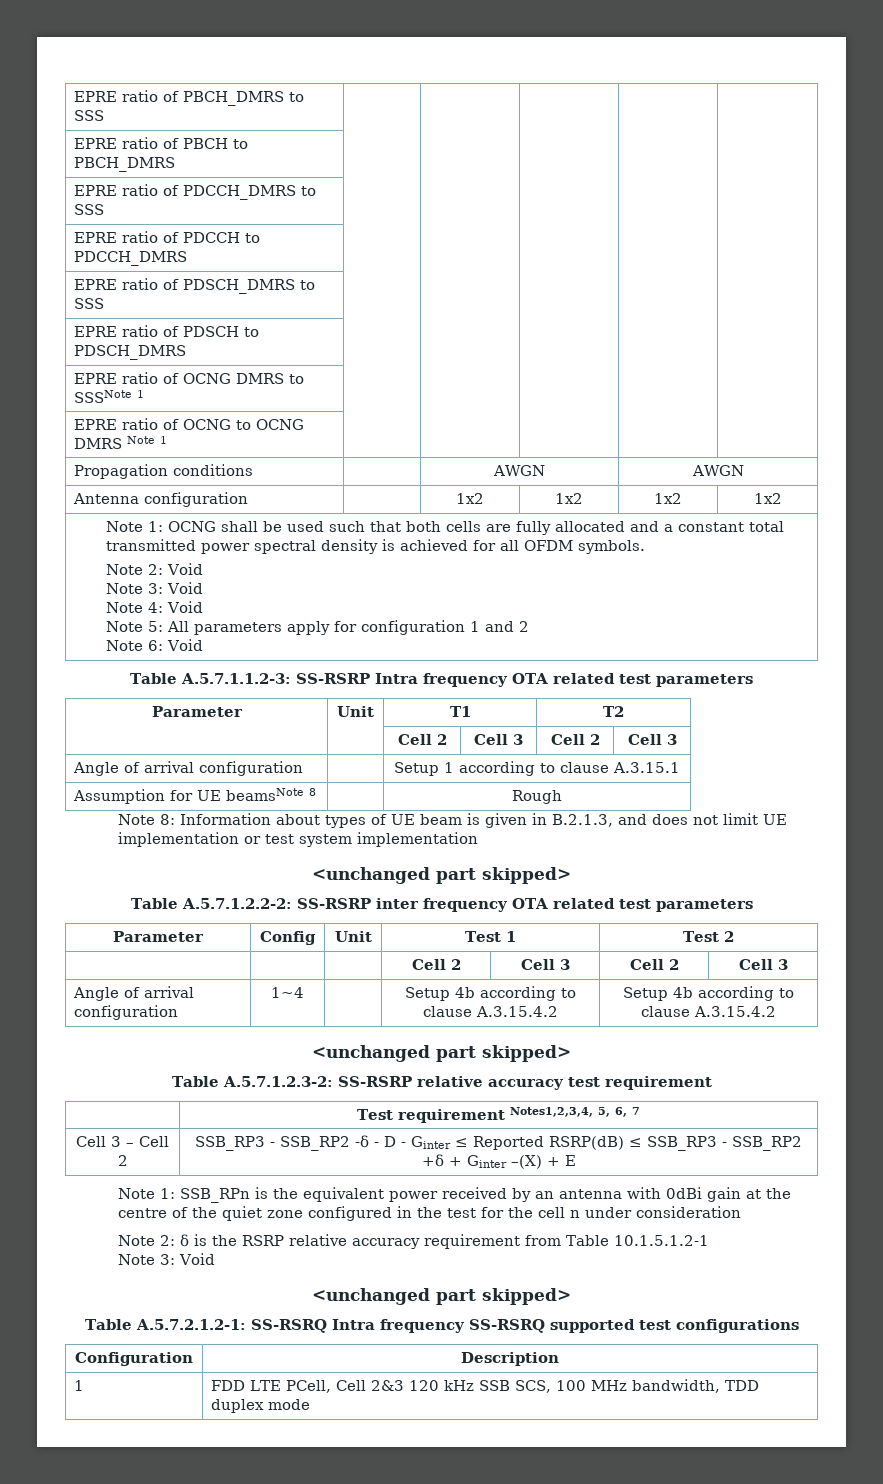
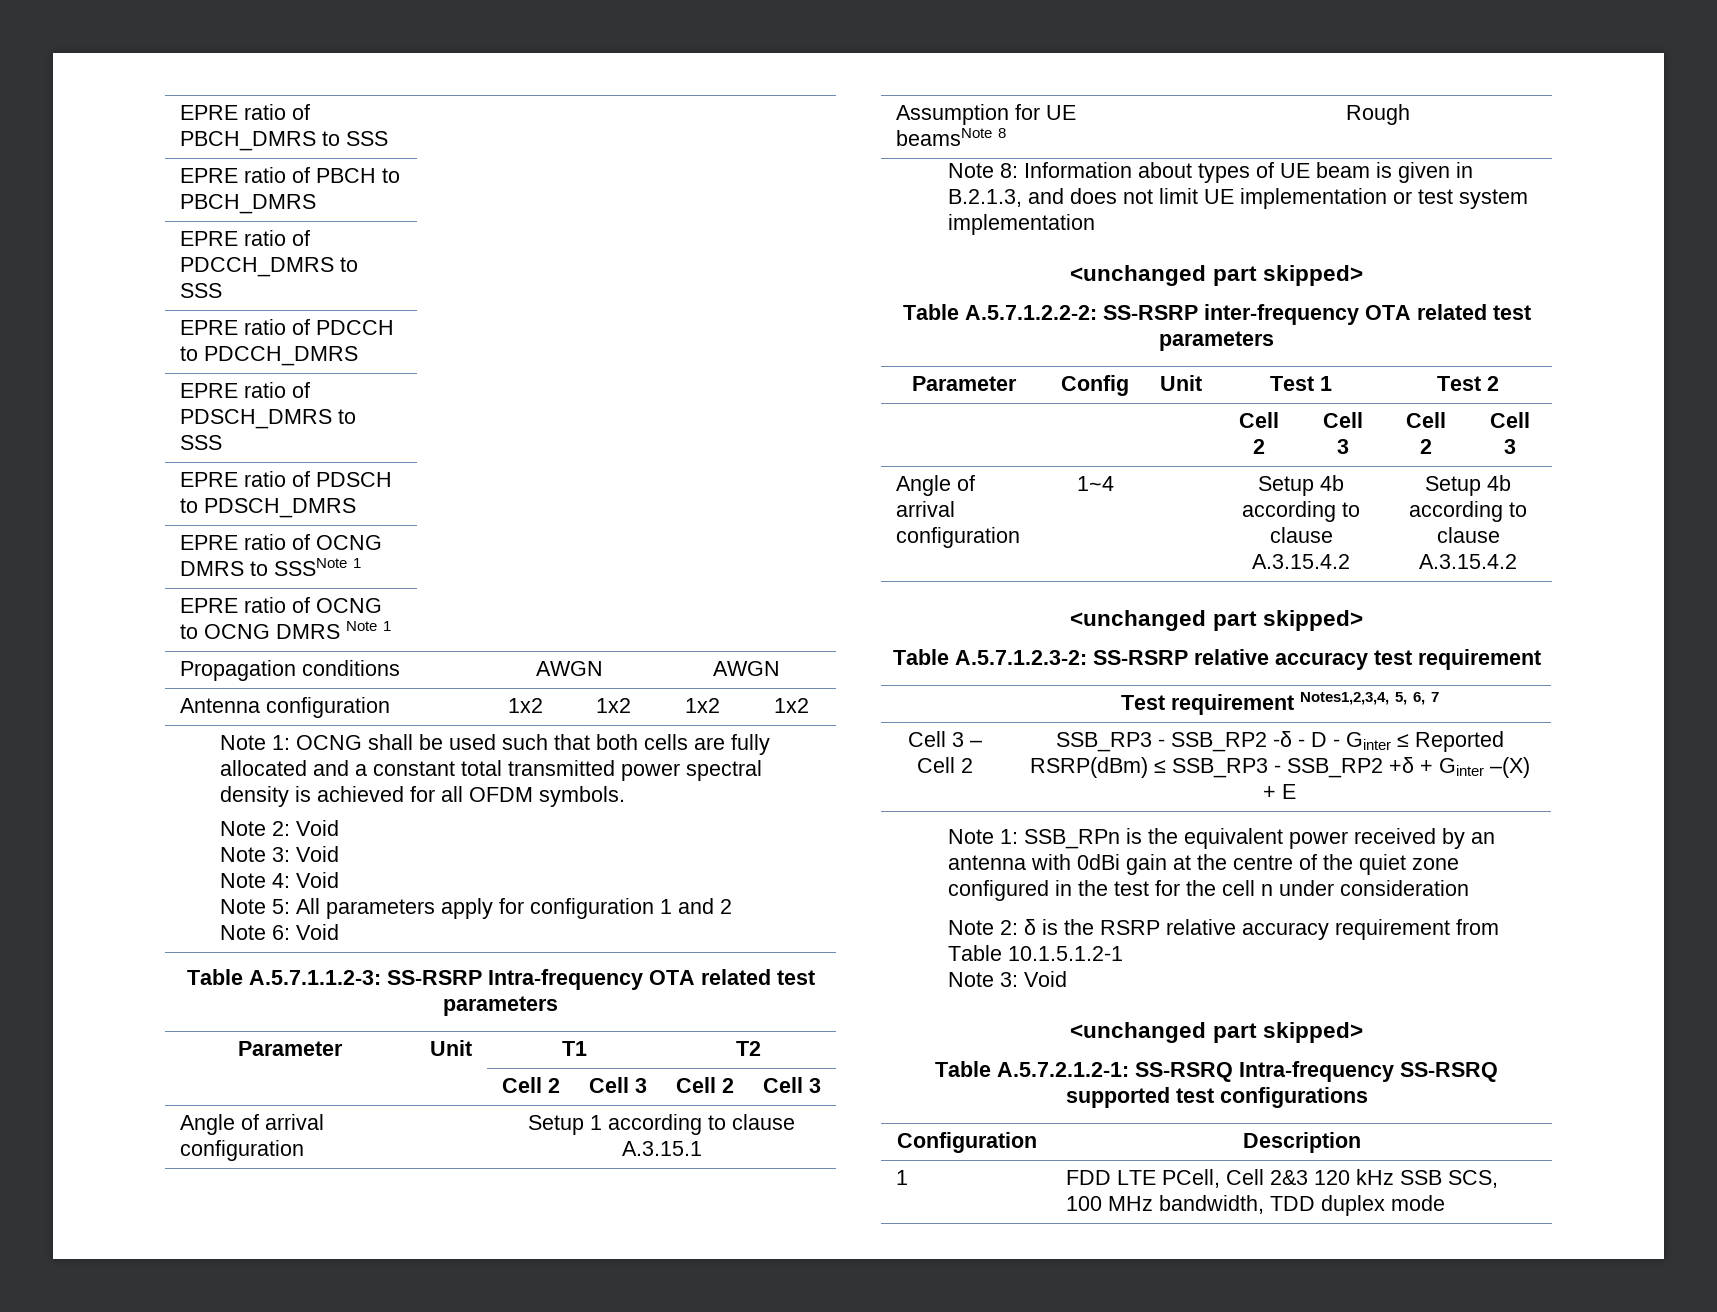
[374,673,508,687] Intra frequency -> [487,969,643,990] Intra-frequency
[375,898,508,912] inter frequency -> [1203,304,1359,325] inter-frequency
[549,1136,624,1150] RSRP(dB) -> [1029,757,1148,778] RSRP(dBm)
[331,1319,465,1333] Intra frequency -> [1239,1061,1394,1082] Intra-frequency

